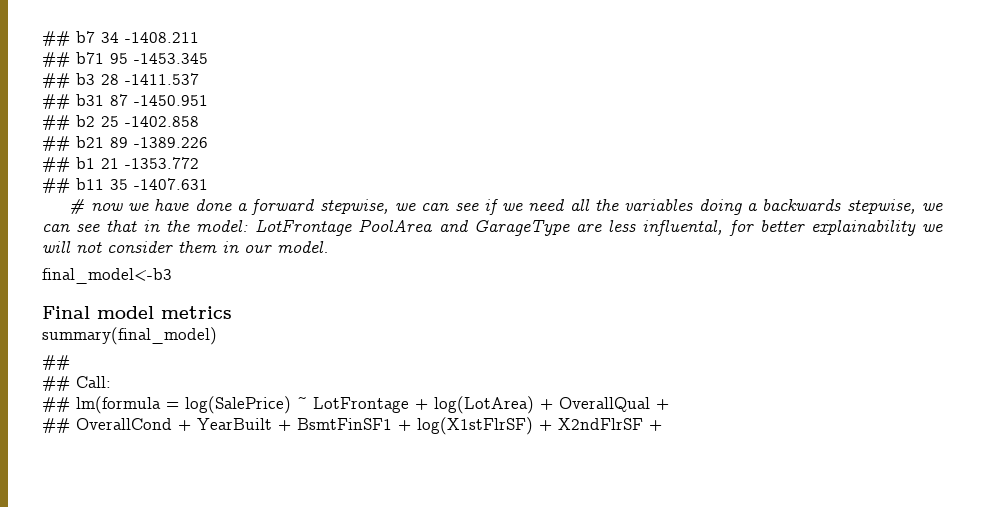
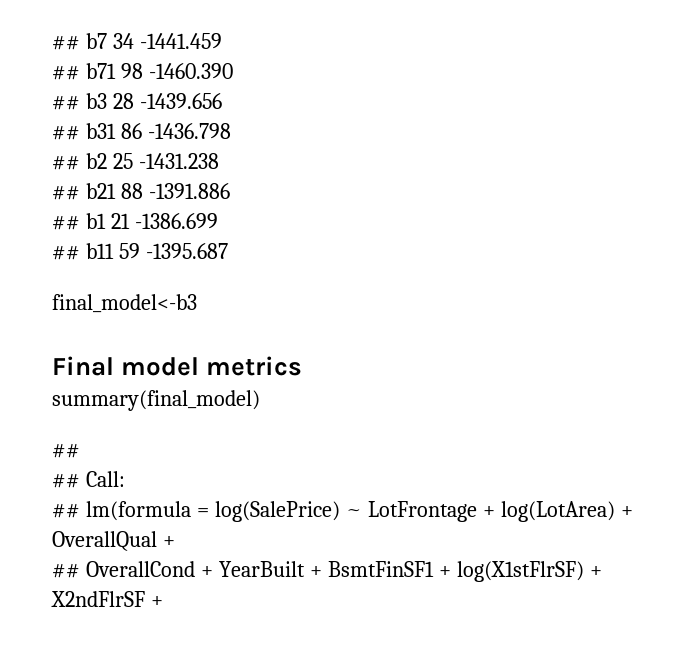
[125,32,199,43] -1408.211 -> [139,33,222,49] -1441.459
[110,53,208,64] 95 -1453.345 -> [120,63,233,79] 98 -1460.390
[125,73,199,85] -1411.537 -> [139,93,222,109] -1439.656
[110,94,208,106] 87 -1450.951 -> [120,123,231,139] 86 -1436.798
[125,116,199,127] -1402.858 -> [138,153,219,169] -1431.238
[110,137,208,148] 89 -1389.226 -> [120,183,230,199] 88 -1391.886
[125,157,199,169] -1353.772 -> [134,213,218,229] -1386.699
[110,178,208,190] [69,199,943,215] [42,219,943,236] [42,241,329,253] 35 -1407.631 // # now we have done a forward stepwise, we can see if we need all the variables doing a backwards stepwise, we can see that in the model: LotFrontage PoolArea and GarageType are less influental, for better explainability we will not consider them in our model. -> [118,243,228,259] 59 -1395.687

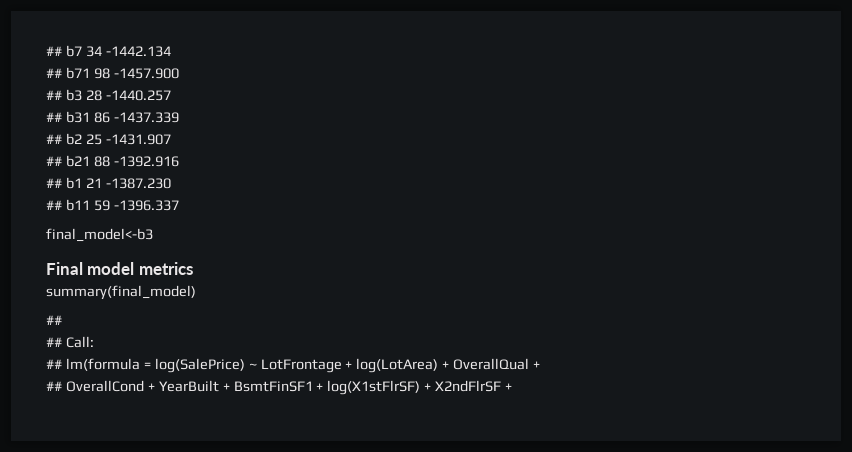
[139,33,222,49] -1441.459 -> [105,46,171,57] -1442.134
[148,63,233,79] -1460.390 -> [113,68,179,79] -1457.900
[139,93,222,109] -1439.656 -> [105,90,171,101] -1440.257
[147,123,231,139] -1436.798 -> [113,112,179,123] -1437.339
[138,153,219,169] -1431.238 -> [105,134,171,145] -1431.907
[148,183,230,199] -1391.886 -> [113,156,179,167] -1392.916
[134,213,218,229] -1386.699 -> [105,178,171,189] -1387.230
[145,243,228,259] -1395.687 -> [113,200,179,211] -1396.337

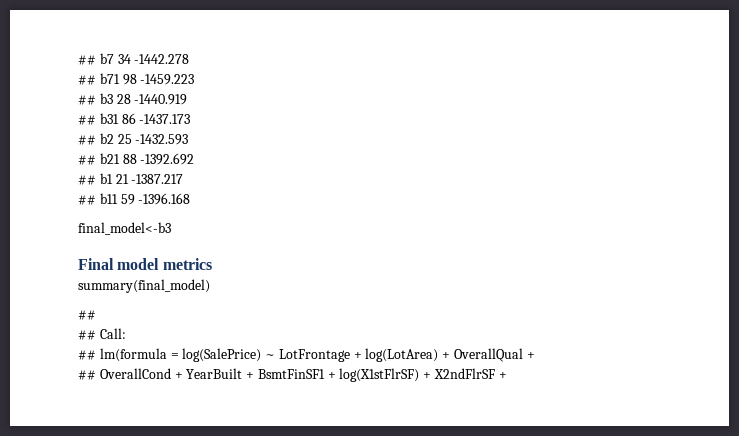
[105,46,171,57] -1442.134 -> [134,54,190,64] -1442.278
[113,68,179,79] -1457.900 -> [140,74,195,85] -1459.223
[105,90,171,101] -1440.257 -> [134,94,188,105] -1440.919
[113,112,179,123] -1437.339 -> [139,114,191,124] -1437.173
[105,134,171,145] -1431.907 -> [135,134,189,145] -1432.593
[113,156,179,167] -1392.916 -> [140,153,195,165] -1392.692
[105,178,171,189] -1387.230 -> [131,174,184,184] -1387.217
[113,200,179,211] -1396.337 -> [138,193,191,205] -1396.168

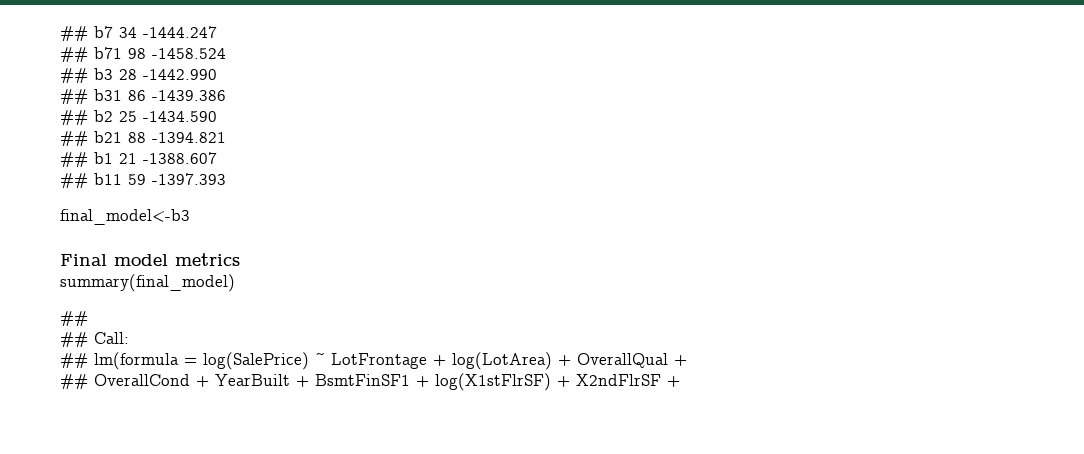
[134,54,190,64] -1442.278 -> [143,26,217,38] -1444.247
[140,74,195,85] -1459.223 -> [152,48,226,59] -1458.524
[134,94,188,105] -1440.919 -> [143,69,217,80] -1442.990
[139,114,191,124] -1437.173 -> [152,90,226,101] -1439.386
[135,134,189,145] -1432.593 -> [143,111,217,122] -1434.590
[140,153,195,165] -1392.692 -> [152,132,226,143] -1394.821
[131,174,184,184] -1387.217 -> [143,152,217,164] -1388.607
[138,193,191,205] -1396.168 -> [152,173,226,185] -1397.393

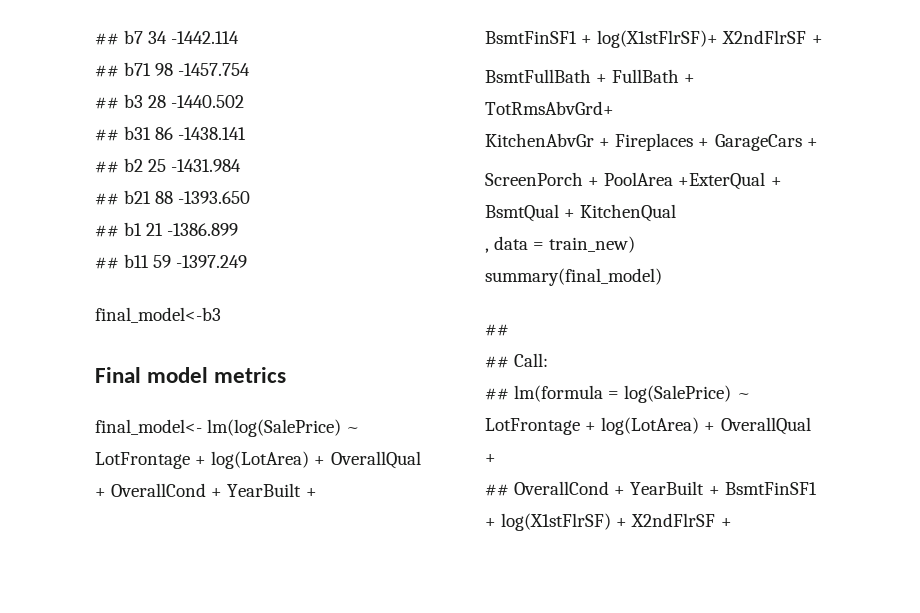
[143,26,217,38] -1444.247 -> [171,31,240,44] -1442.114
[152,48,226,59] -1458.524 -> [178,63,251,76] -1457.754
[143,69,217,80] -1442.990 -> [171,95,245,108] -1440.502
[152,90,226,101] -1439.386 -> [178,127,247,140] -1438.141
[143,111,217,122] -1434.590 -> [171,159,242,172] -1431.984
[152,132,226,143] -1394.821 -> [178,191,251,204] -1393.650
[143,152,217,164] -1388.607 -> [167,223,239,236] -1386.899
[152,173,226,185] -1397.393 -> [176,255,248,268] -1397.249
(240, 259) none -> [95,419,361,437] [95,451,421,469] [95,483,317,497] [485,30,823,48] [485,69,696,83] [485,101,614,115] [485,133,818,151] [485,172,782,190] [485,204,677,222] [485,236,636,253] // final_model<- lm(log(SalePrice) ~ LotFrontage + log(LotArea) + OverallQual + OverallCond + YearBuilt + // BsmtFinSF1 + log(X1stFlrSF)+ X2ndFlrSF + // BsmtFullBath + FullBath + TotRmsAbvGrd+ // KitchenAbvGr + Fireplaces + GarageCars + // ScreenPorch + PoolArea +ExterQual + BsmtQual + KitchenQual // , data = train_new)

